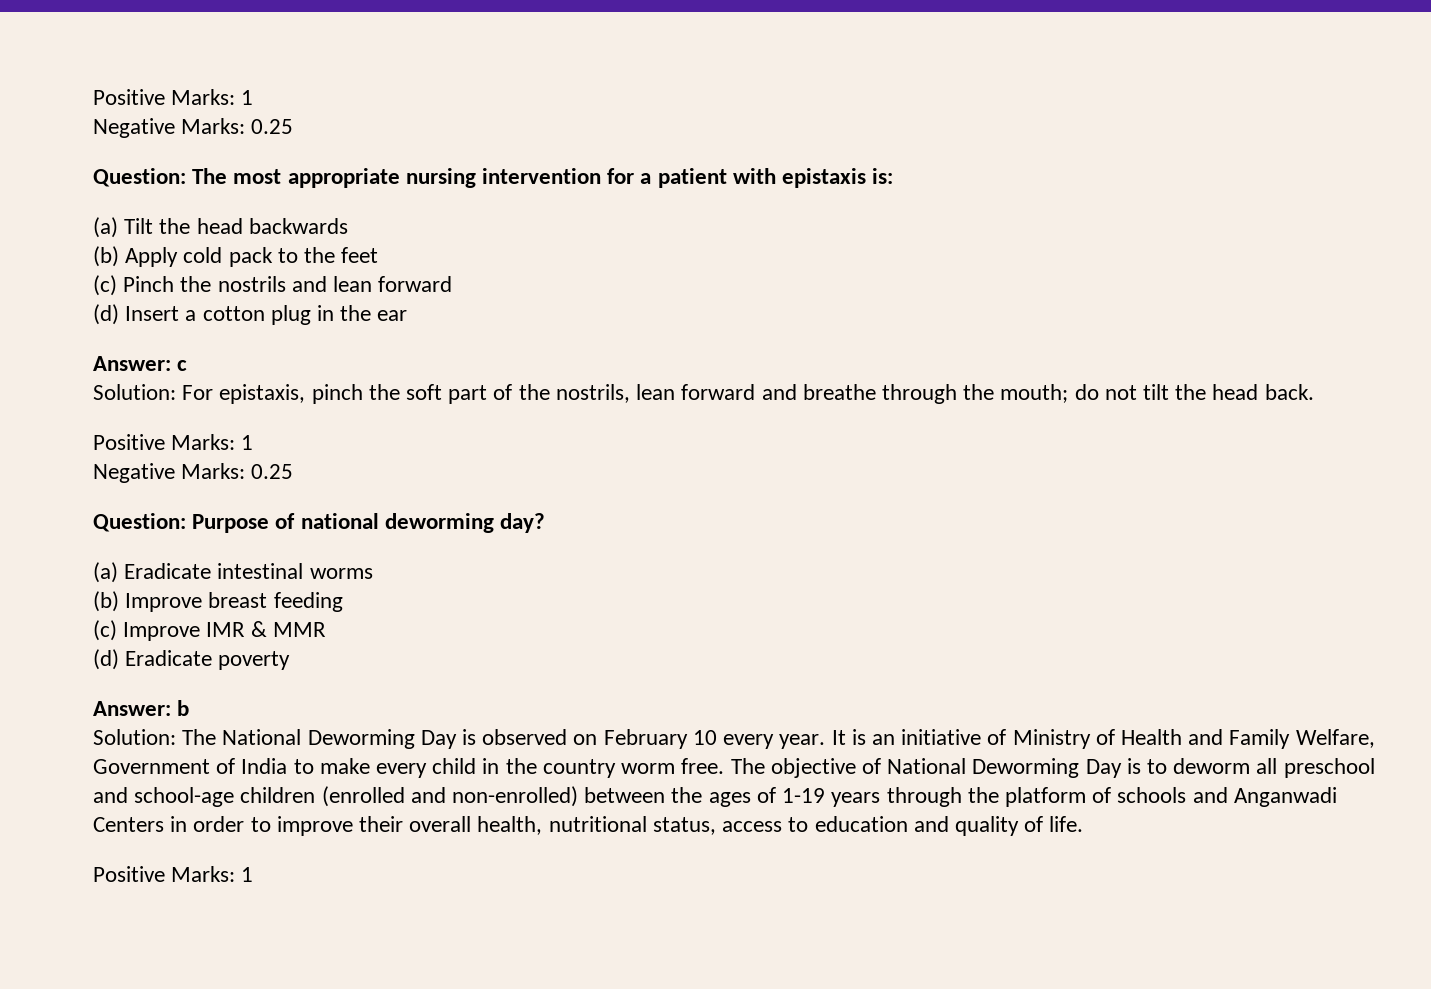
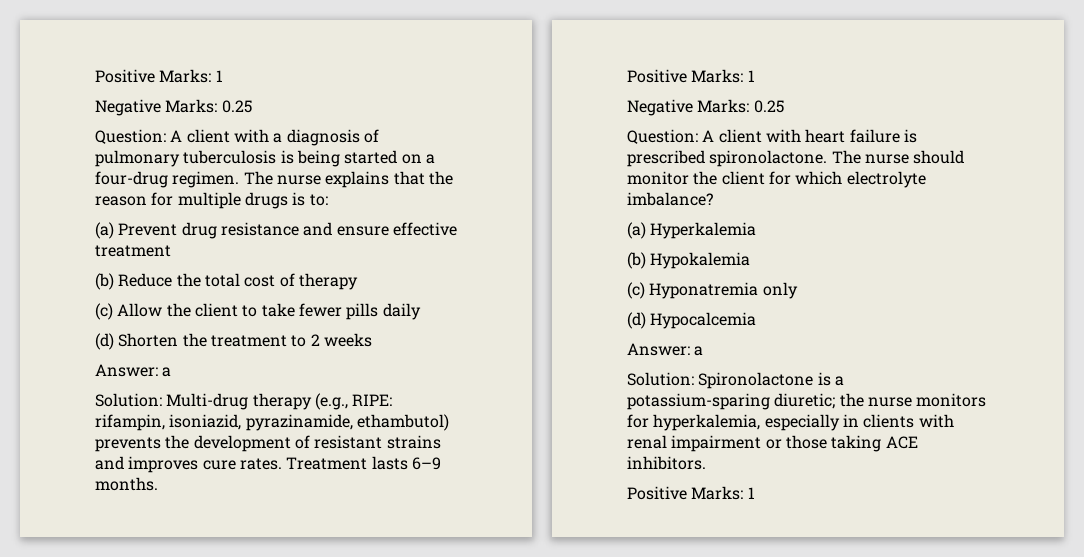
[93,89,254,105] [93,118,294,138] [93,168,894,188] [93,217,348,238] [93,246,379,267] [93,275,453,296] [93,304,408,325] [93,356,188,371] [93,384,1314,404] [93,434,254,450] [93,463,294,483] [93,513,546,533] [93,562,373,583] [93,591,343,612] [93,620,326,641] [93,649,291,670] [93,700,190,716] [93,729,1375,749] [93,758,1375,778] [93,786,1337,807] [93,816,1084,836] Positive Marks: 1 // Negative Marks: 0.25 // Question: The most appropriate nursing intervention for a patient with epistaxis is: // (a) Tilt the head backwards // (b) Apply cold pack to the feet // (c) Pinch the nostrils and lean forward // (d) Insert a cotton plug in the ear // Answer: c // Solution: For epistaxis, pinch the soft part of the nostrils, lean forward and breathe through the mouth; do not tilt the head back. // Positive Marks: 1 // Negative Marks: 0.25 // Question: Purpose of national deworming day? // (a) Eradicate intestinal worms // (b) Improve breast feeding // (c) Improve IMR & MMR // (d) Eradicate poverty // Answer: b // Solution: The National Deworming Day is observed on February 10 every year. It is an initiative of Ministry of Health and Family Welfare, Government of India to make every child in the country worm free. The objective of National Deworming Day is to deworm all preschool and school-age children (enrolled and non-enrolled) between the ages of 1-19 years through the platform of schools and Anganwadi Centers in order to improve their overall health, nutritional status, access to education and quality of life. -> [95,69,223,83] [95,99,252,116] [95,129,379,146] [95,150,435,167] [95,171,453,188] [95,192,328,209] [95,222,457,239] [95,245,171,257] [95,273,358,290] [95,303,421,320] [95,333,372,350] [95,364,172,377] [95,393,393,410] [95,414,449,431] [95,435,441,452] [95,456,441,473] [95,477,158,491] [627,69,755,83] [627,99,784,116] [627,129,917,144] [627,150,965,167] [627,171,926,188] [627,192,713,206] [627,222,757,239] [627,252,751,269] [627,282,798,299] [627,312,757,329] [627,343,704,356] [627,372,844,389] [627,393,987,410] [627,414,954,431] [627,435,918,452] [627,456,706,470] Positive Marks: 1 // Negative Marks: 0.25 // Question: A client with a diagnosis of pulmonary tuberculosis is being started on a four-drug regimen. The nurse explains that the reason for multiple drugs is to: // (a) Prevent drug resistance and ensure effective treatment // (b) Reduce the total cost of therapy // (c) Allow the client to take fewer pills daily // (d) Shorten the treatment to 2 weeks // Answer: a // Solution: Multi-drug therapy (e.g., RIPE: rifampin, isoniazid, pyrazinamide, ethambutol) prevents the development of resistant strains and improves cure rates. Treatment lasts 6–9 months. // Positive Marks: 1 // Negative Marks: 0.25 // Question: A client with heart failure is prescribed spironolactone. The nurse should monitor the client for which electrolyte imbalance? // (a) Hyperkalemia // (b) Hypokalemia // (c) Hyponatremia only // (d) Hypocalcemia // Answer: a // Solution: Spironolactone is a potassium-sparing diuretic; the nurse monitors for hyperkalemia, especially in clients with renal impairment or those taking ACE inhibitors.

